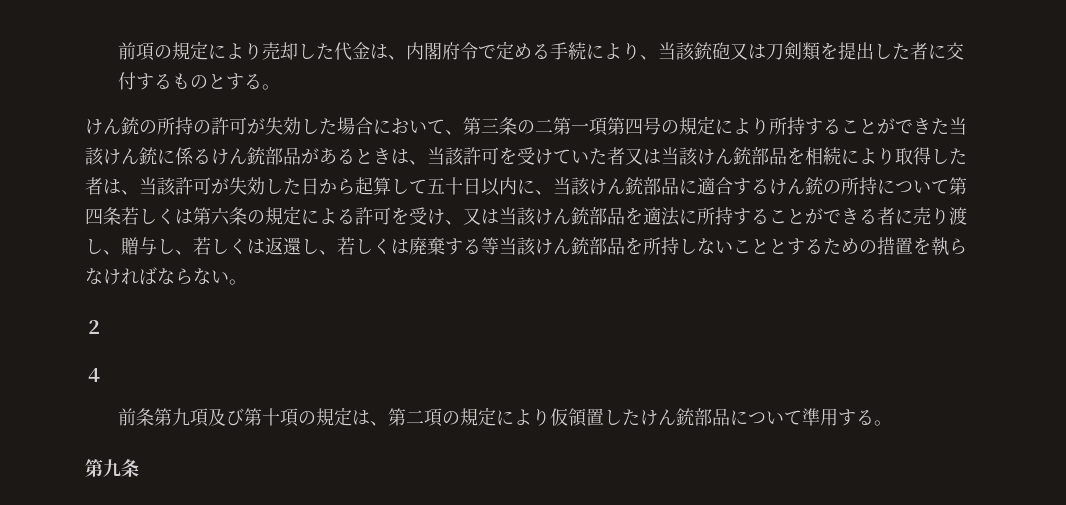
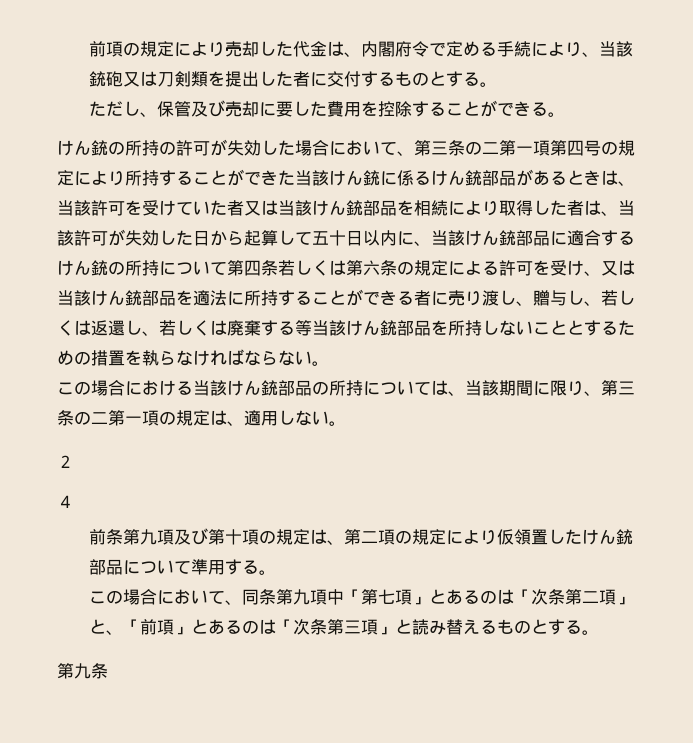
(280, 87) none -> [88,100,565,117] // ただし、保管及び売却に要した費用を控除することができる。
(247, 282) none -> [57,380,635,396] [57,410,346,426] // この場合における当該けん銃部品の所持については、当該期間に限り、第三条の二第一項の規定は、適用しない。
(892, 423) none -> [88,589,633,605] [88,619,599,635] // この場合において、同条第九項中「第七項」とあるのは「次条第二項」と、「前項」とあるのは「次条第三項」と読み替えるものとする。

